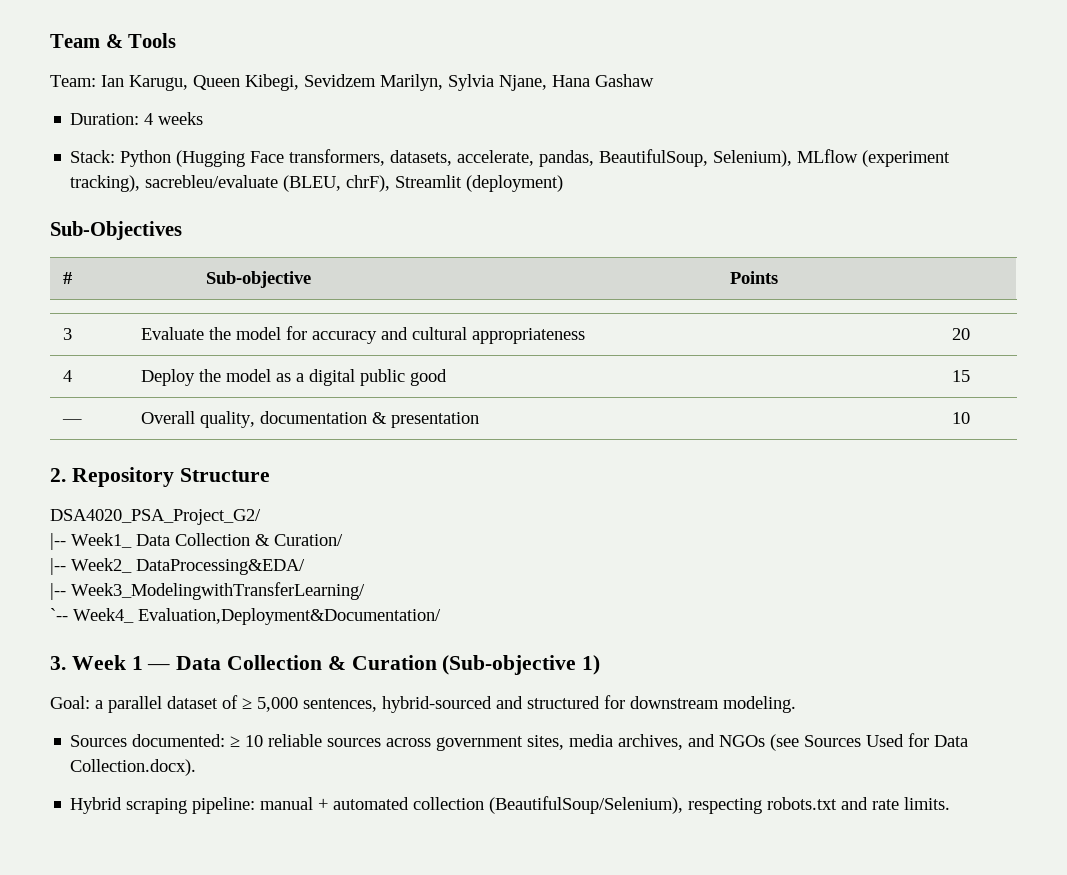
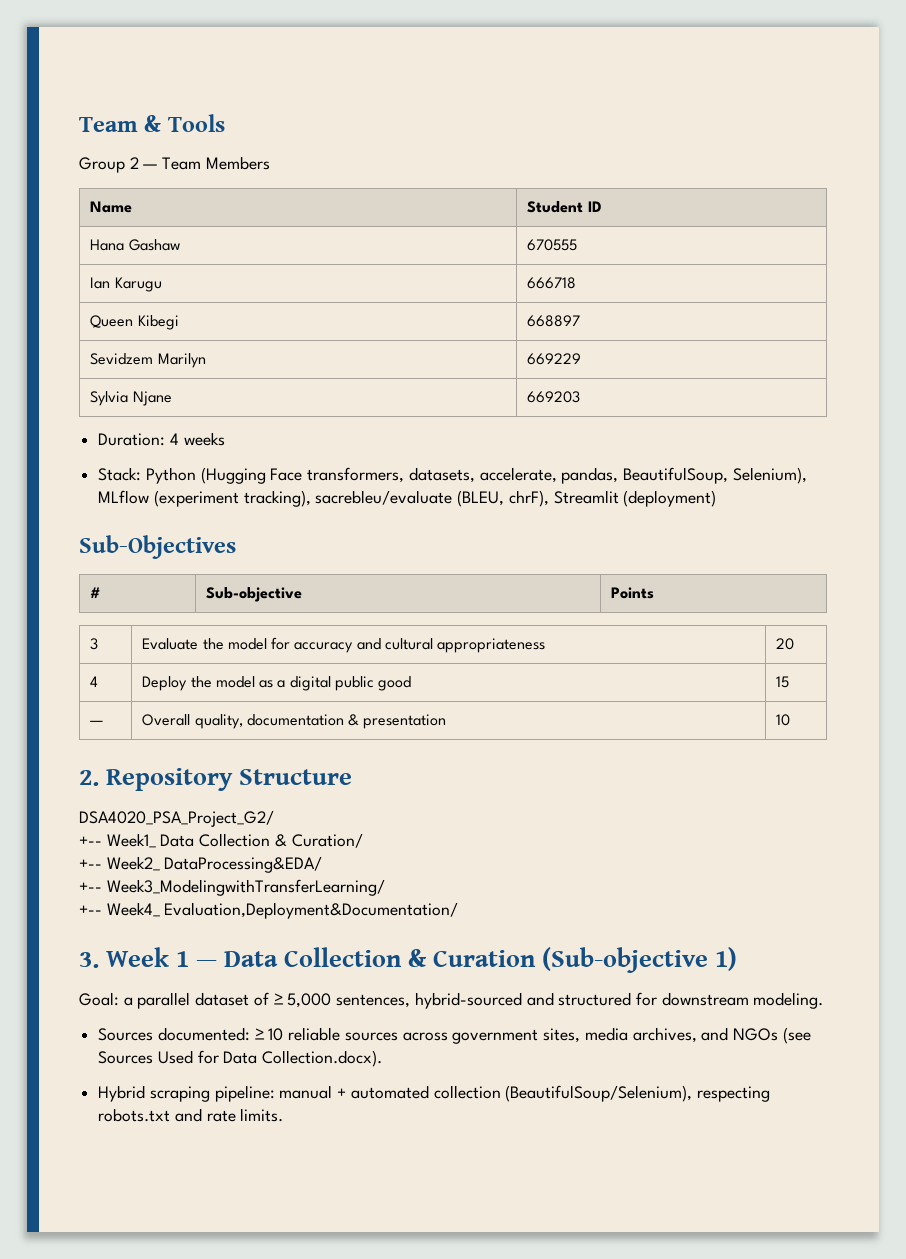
[50,74,654,91] Team: Ian Karugu, Queen Kibegi, Sevidzem Marilyn, Sylvia Njane, Hana Gashaw -> [79,156,270,173] [90,201,133,213] [527,201,602,213] [90,239,180,251] [527,239,578,251] [90,277,162,292] [527,277,577,289] [90,315,179,330] [527,315,581,327] [90,353,206,368] [527,353,582,365] [90,391,172,406] [527,391,581,403] Group 2 — Team Members // Name | Student ID // Hana Gashaw | 670555 // Ian Karugu | 666718 // Queen Kibegi | 668897 // Sevidzem Marilyn | 669229 // Sylvia Njane | 669203
[50,533,66,550] |-- -> [79,836,102,846] +--
[50,558,66,575] |-- -> [79,859,102,869] +--
[50,583,66,600] |-- -> [79,882,102,892] +--
[50,608,68,621] `-- -> [79,905,102,915] +--

